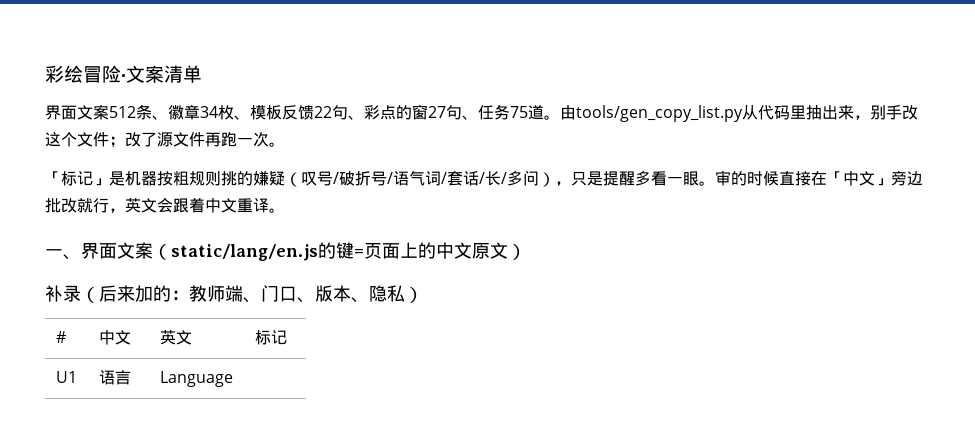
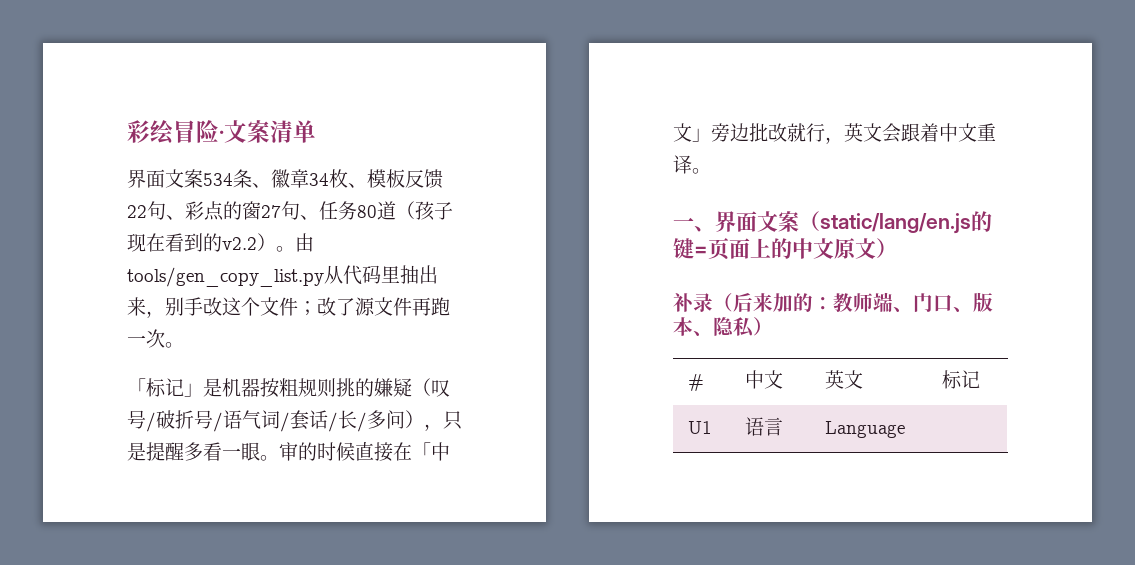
[109,106,136,118] 512 -> [203,173,233,186] 534
[510,105,544,120] 75道 -> [357,201,453,221] [127,233,276,252] 80道（孩子现在看到的v2.2）

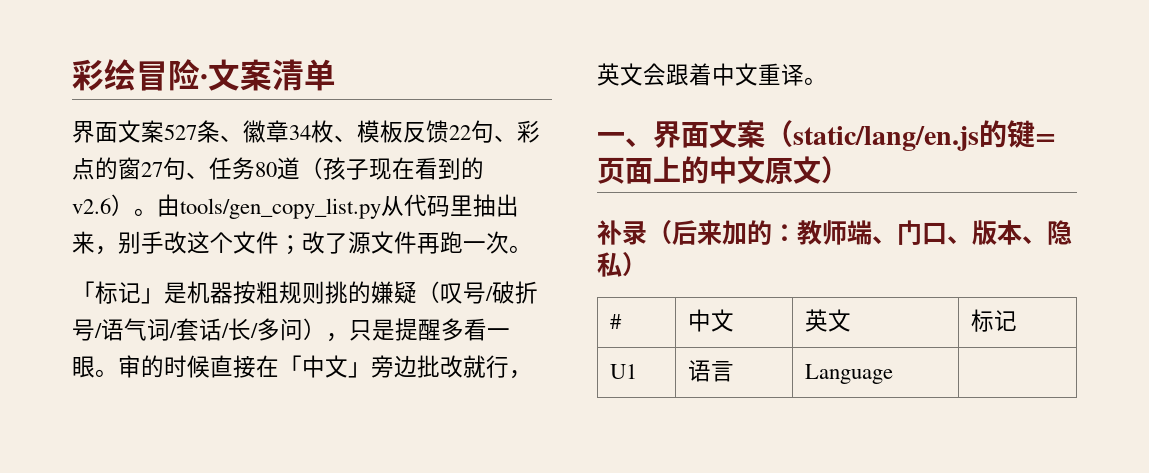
[203,173,233,186] 534 -> [164,124,197,140] 527
[222,237,257,250] v2.2 -> [72,198,111,214] v2.6

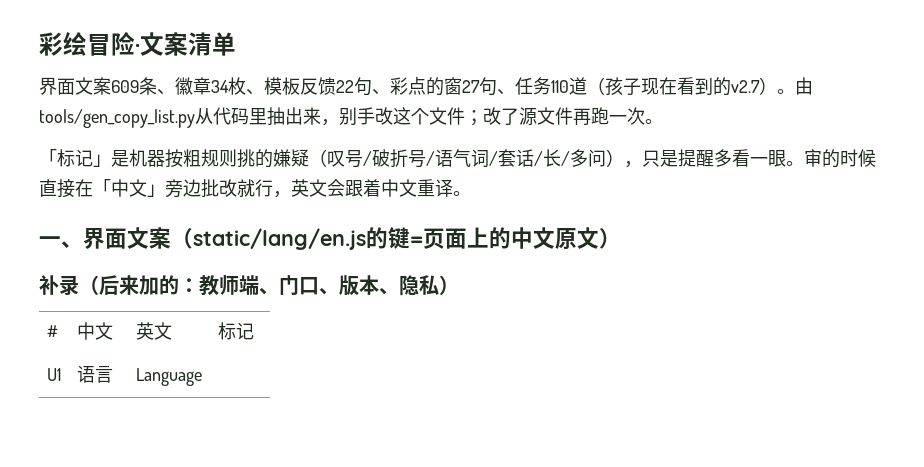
[164,124,197,140] 527 -> [111,80,139,93] 609
[255,162,277,177] 80 -> [551,80,569,93] 110
[72,198,111,214] v2.6 -> [731,80,760,93] v2.7

